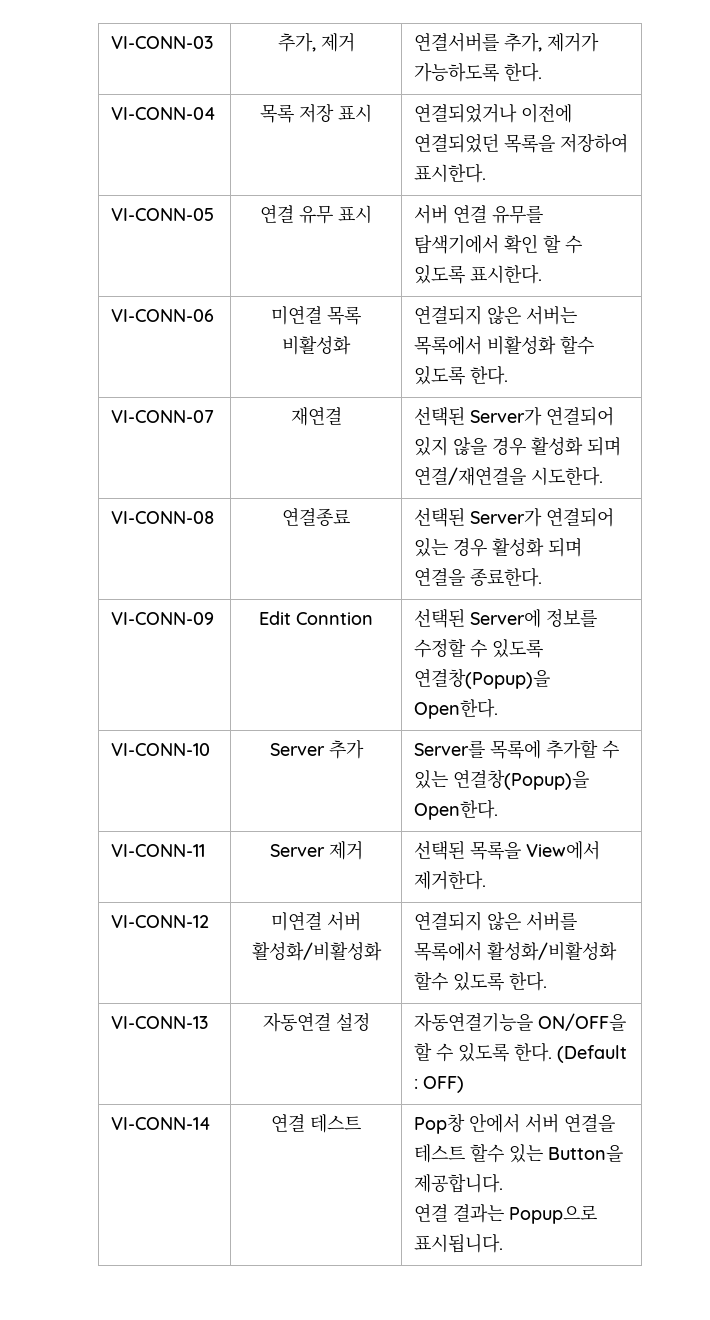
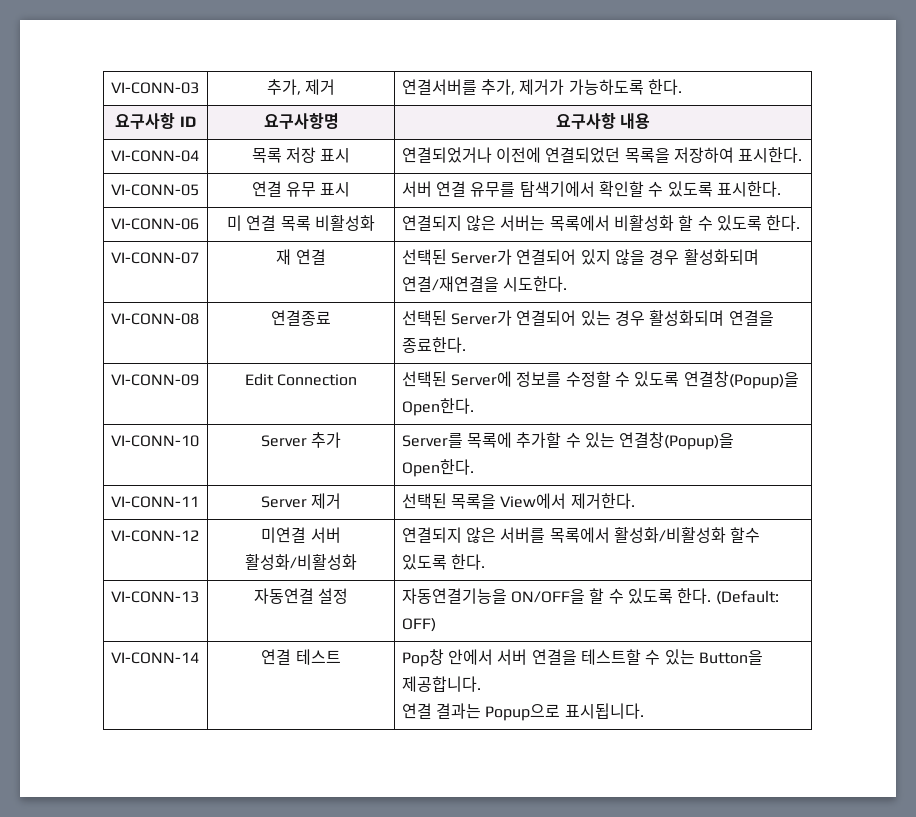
(543, 72) none -> [115,113,196,129] [263,113,339,129] [555,113,651,129] // 요구사항 ID | 요구사항명 | 요구사항 내용
[504,234,562,254] 확인 할 -> [599,181,645,197] 확인할
[271,306,322,325] 미연결 -> [227,215,277,231] 미 연결
[560,336,595,355] 할수 -> [678,215,713,231] 할 수
[290,407,342,426] 재연결 -> [276,249,326,265] 재 연결
[531,437,622,456] 활성화 되며 -> [683,249,759,265] 활성화되며
[492,538,583,557] 활성화 되며 -> [649,310,725,326] 활성화되며
[296,612,373,625] Conntion -> [277,374,358,386] Connection
[557,1045,628,1063] [414,1079,419,1089] (Default : -> [715,590,779,605] (Default:
[414,1144,505,1163] 테스트 할수 -> [581,649,661,665] 테스트할 수

